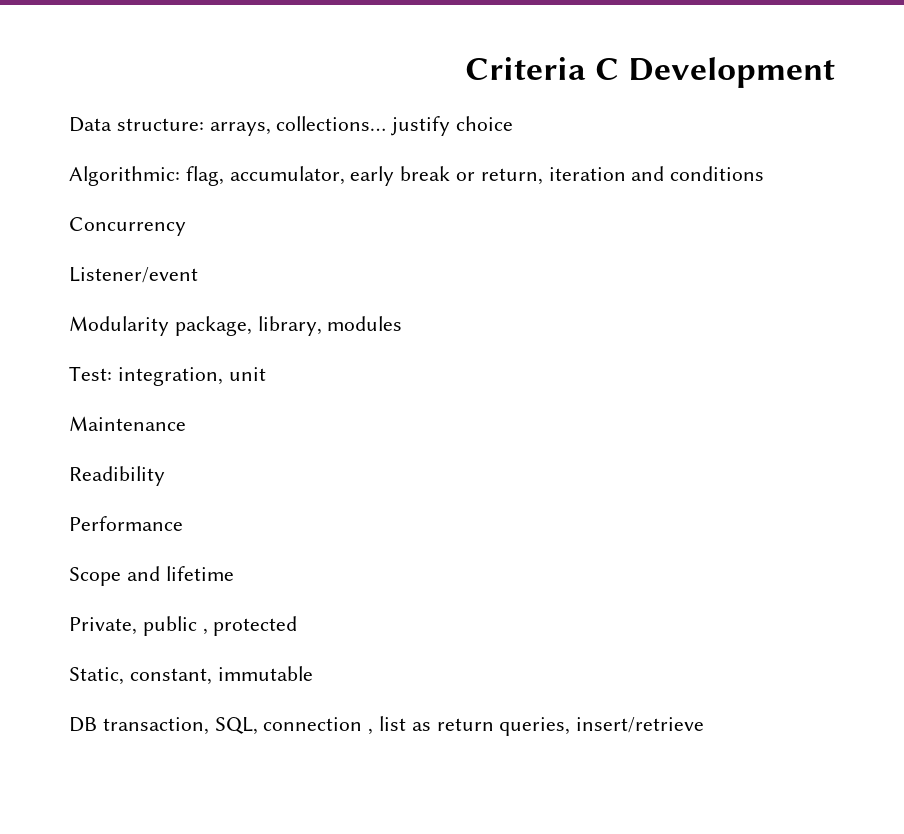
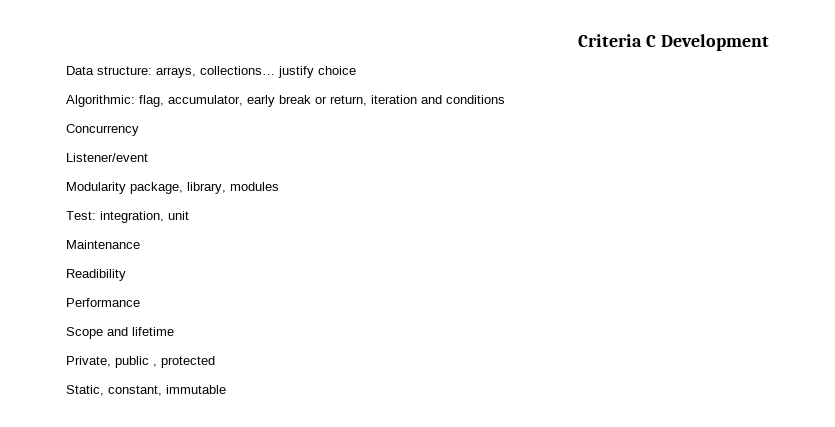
[69,716,705,736] // DB transaction, SQL, connection , list as return queries, insert/retrieve -> (226, 389) none

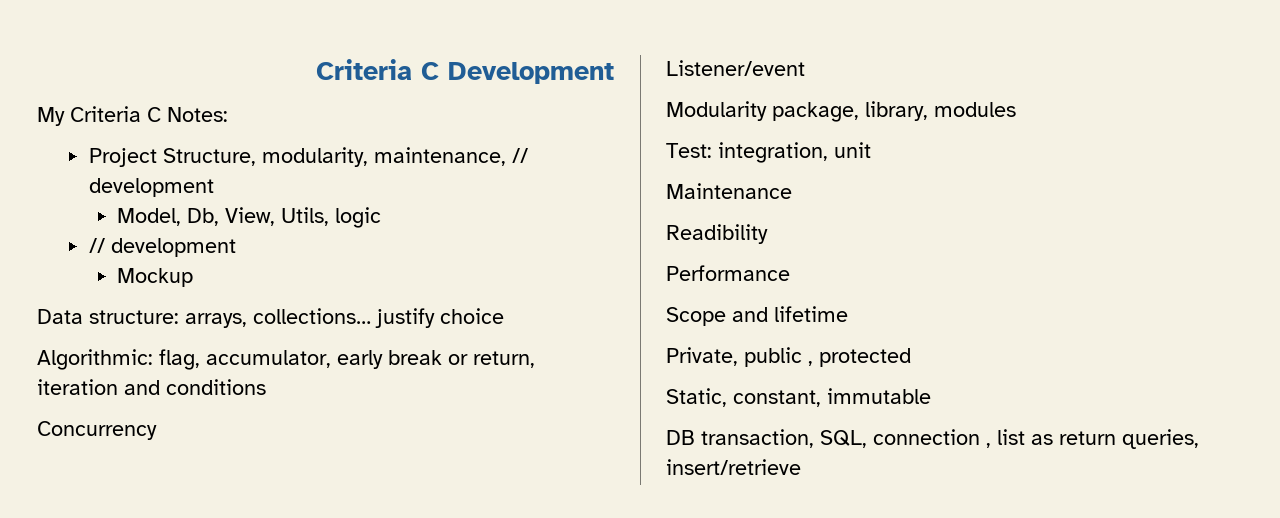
(769, 42) none -> [37,106,228,126] [89,147,529,167] [89,178,215,197] [117,207,382,228] [89,238,237,257] [117,268,194,287] // My Criteria C Notes: // Project Structure, modularity, maintenance, // development // Model, Db, View, Utils, logic // // development // Mockup
(226, 389) none -> [666,429,1199,449] [666,459,801,475] // DB transaction, SQL, connection , list as return queries, insert/retrieve

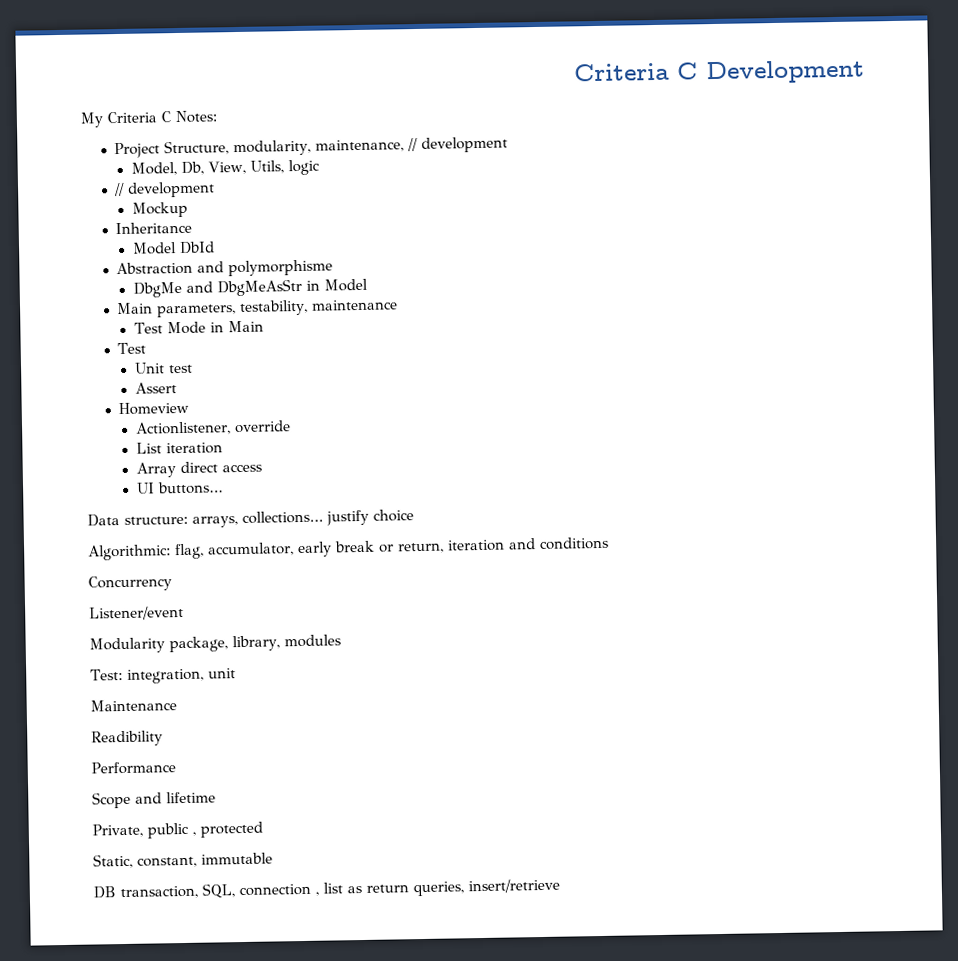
(194, 277) none -> [115,221,193,235] [131,241,215,255] [116,259,334,277] [132,278,368,298] [116,299,398,318] [133,320,264,335] [117,342,147,355] [133,362,193,374] [134,382,177,394] [118,401,190,416] [134,420,291,436] [135,442,223,455] [135,461,262,478] [135,481,223,495] // Inheritance // Model DbId // Abstraction and polymorphisme // DbgMe and DbgMeAsStr in Model // Main parameters, testability, maintenance // Test Mode in Main // Test // Unit test // Assert // Homeview // Actionlistener, override // List iteration // Array direct access // UI buttons…

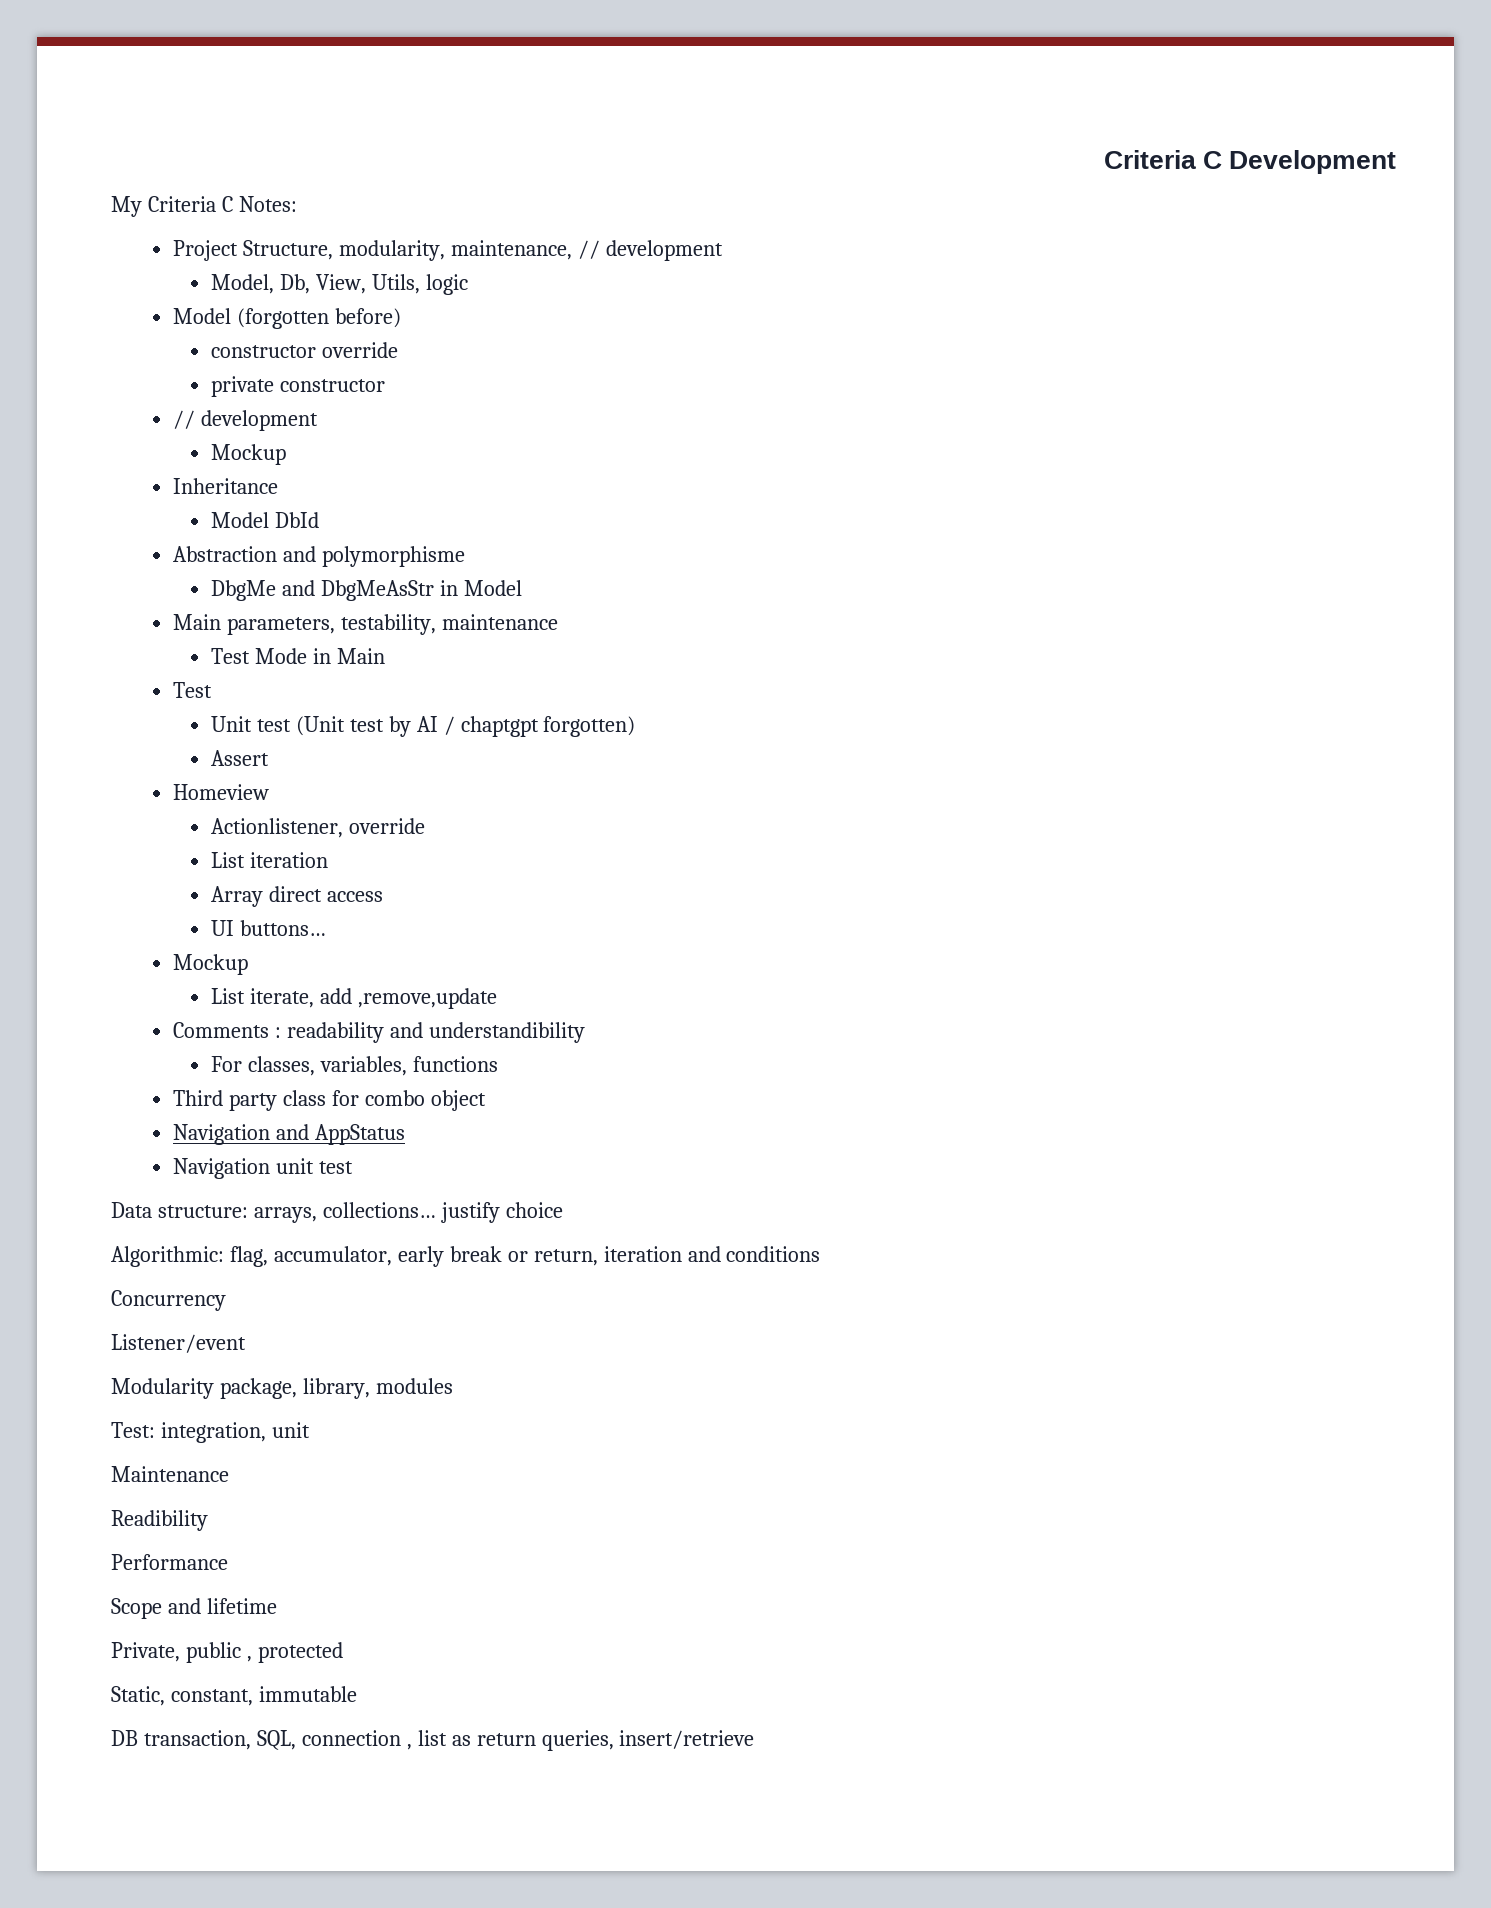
(320, 167) none -> [173,308,401,329] [210,342,398,358] [210,376,385,397] // Model (forgotten before) // constructor override // private constructor
(193, 369) none -> [295,716,636,737] (Unit test by AI / chaptgpt forgotten)
(223, 488) none -> [173,954,249,975] [210,988,497,1009] [173,1022,585,1043] [210,1056,498,1076] [173,1090,486,1111] [173,1124,405,1145] [173,1158,353,1179] // Mockup // List iterate, add ,remove,update // Comments : readability and understandibility // For classes, variables, functions // Third party class for combo object // Navigation and AppStatus // Navigation unit test

